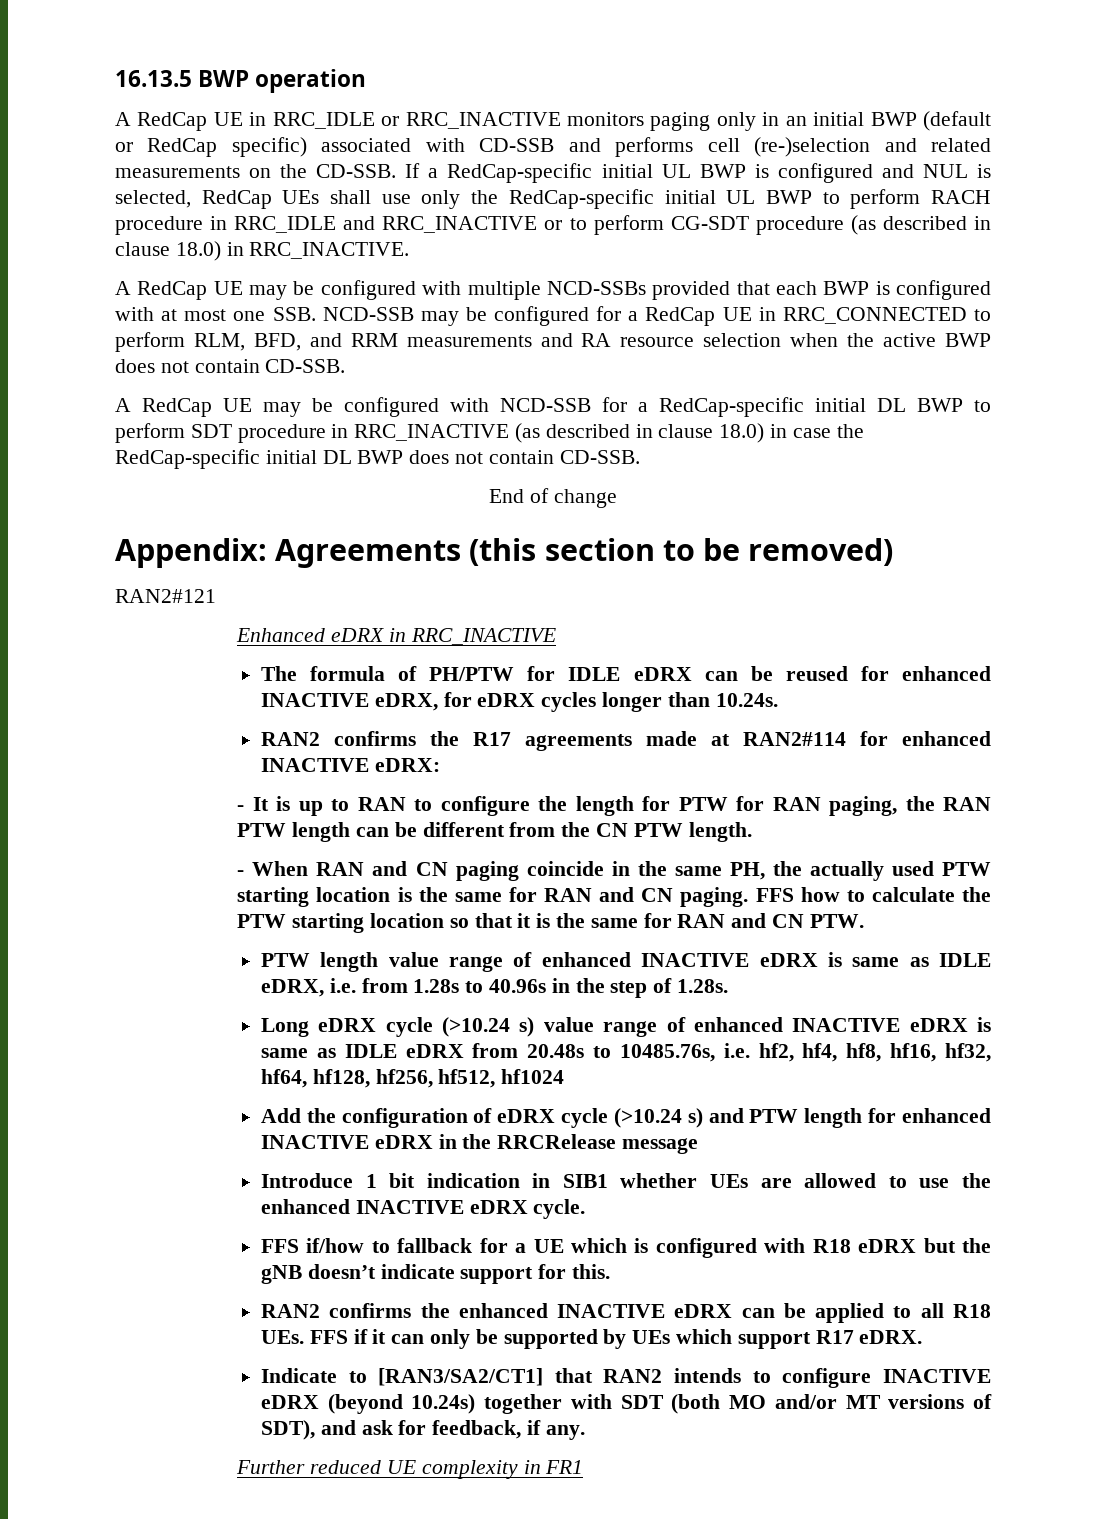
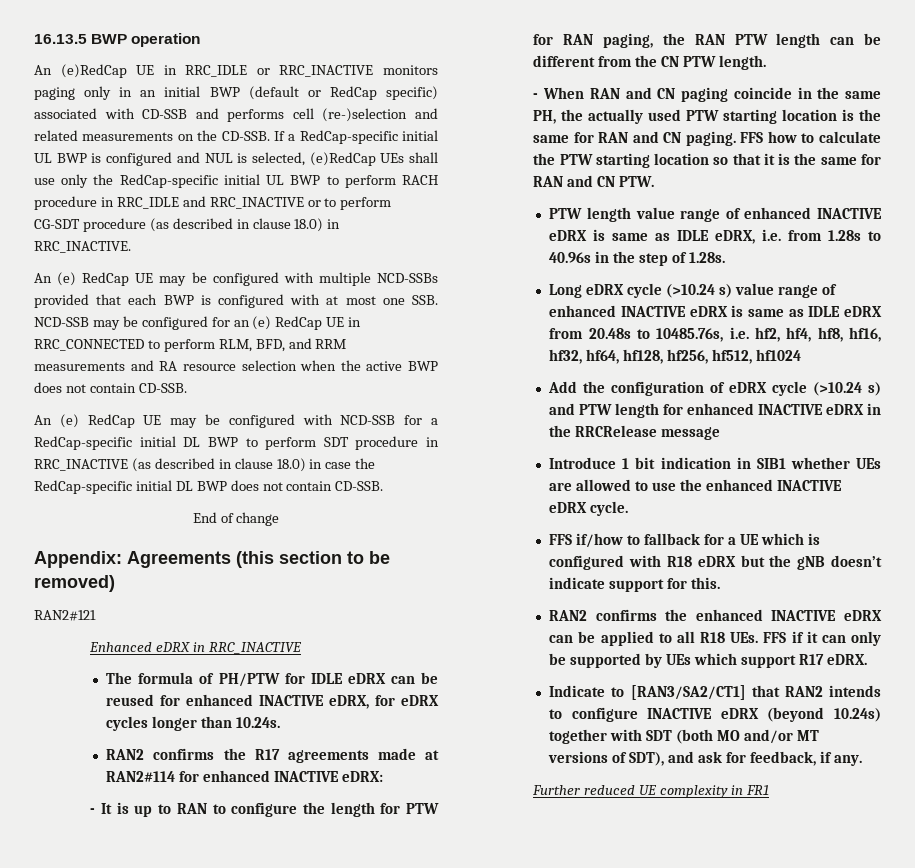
[115,112,208,131] A RedCap -> [34,64,127,78] An (e)RedCap
[201,190,272,209] RedCap -> [309,152,376,166] (e)RedCap
[115,281,131,295] A -> [34,272,77,286] An (e)
[628,311,639,321] a -> [233,316,272,330] an (e)
[115,398,131,412] A -> [34,414,79,428] An (e)

